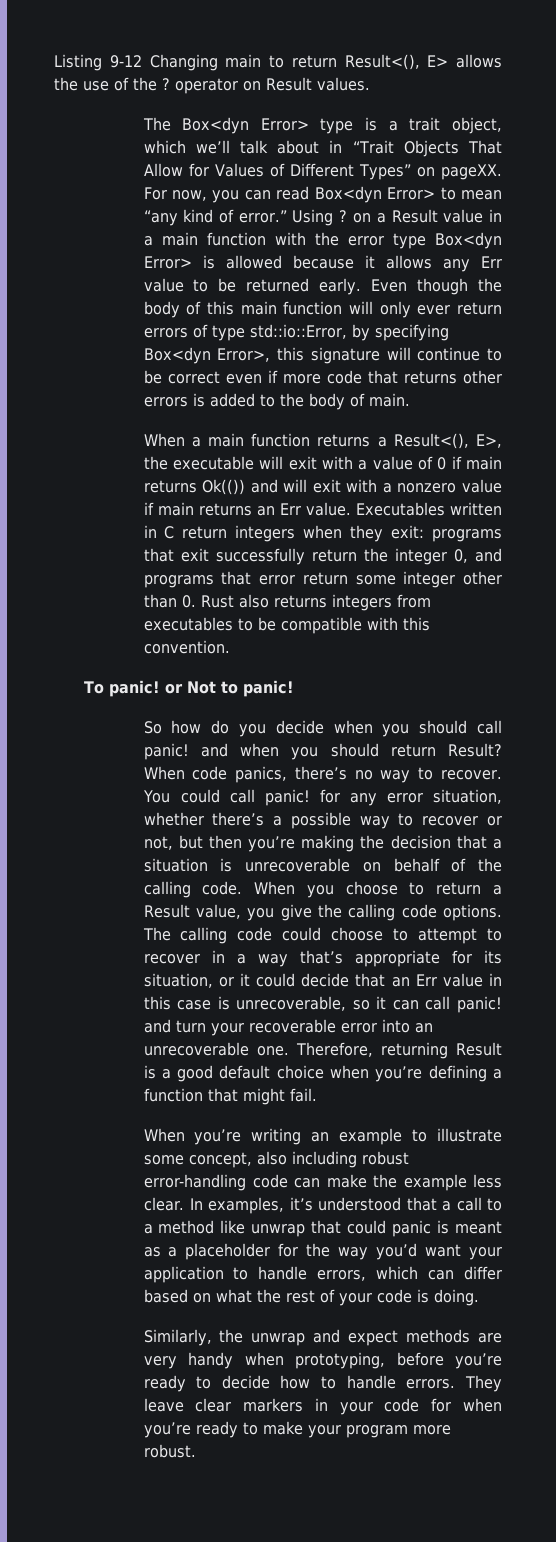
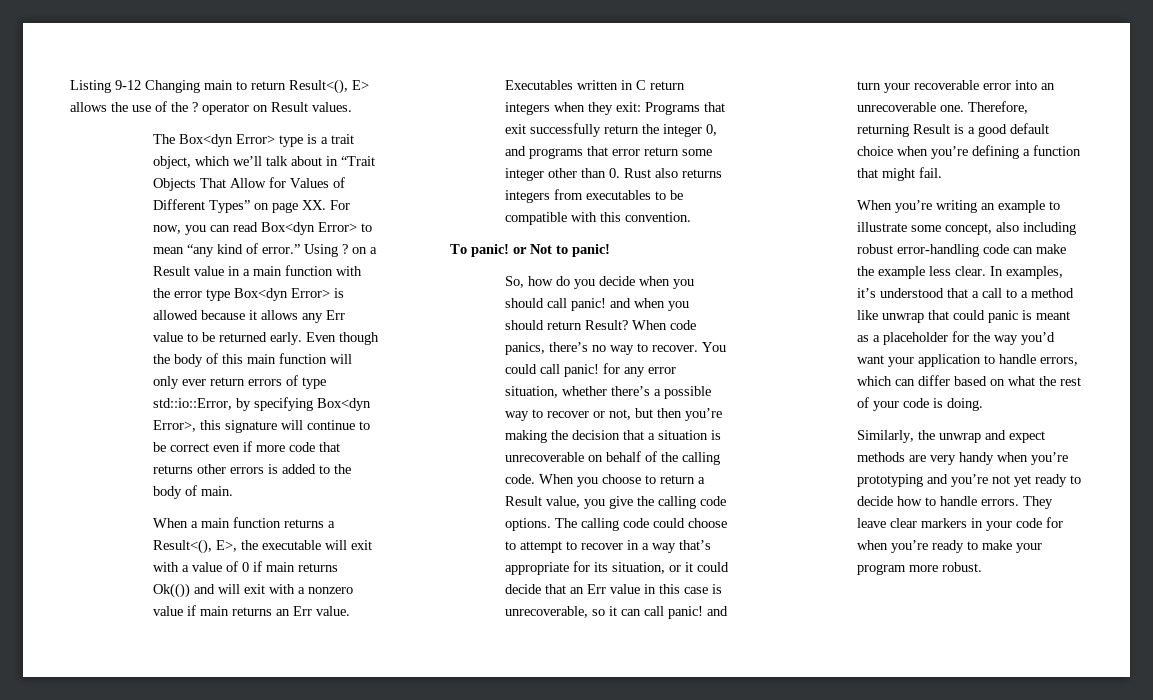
[441,164,503,180] pageXX. -> [272,200,327,213] page XX.
[431,529,502,542] programs -> [645,102,701,115] Programs
[143,721,162,734] So -> [505,276,525,288] So,
[294,1352,502,1369] prototyping, before you’re -> [1031,452,1069,465] [857,474,1032,487] you’re prototyping and you’re not yet

